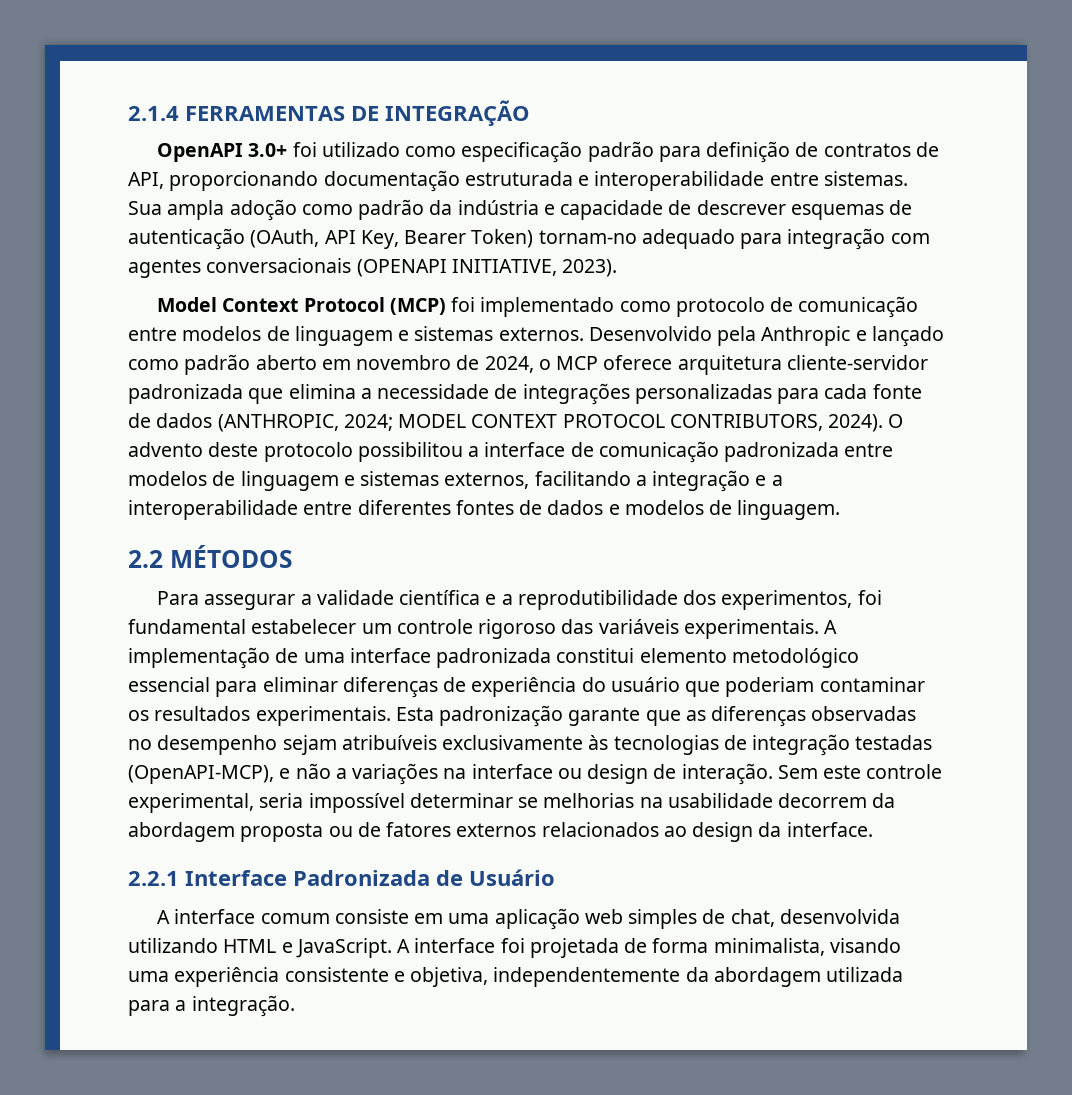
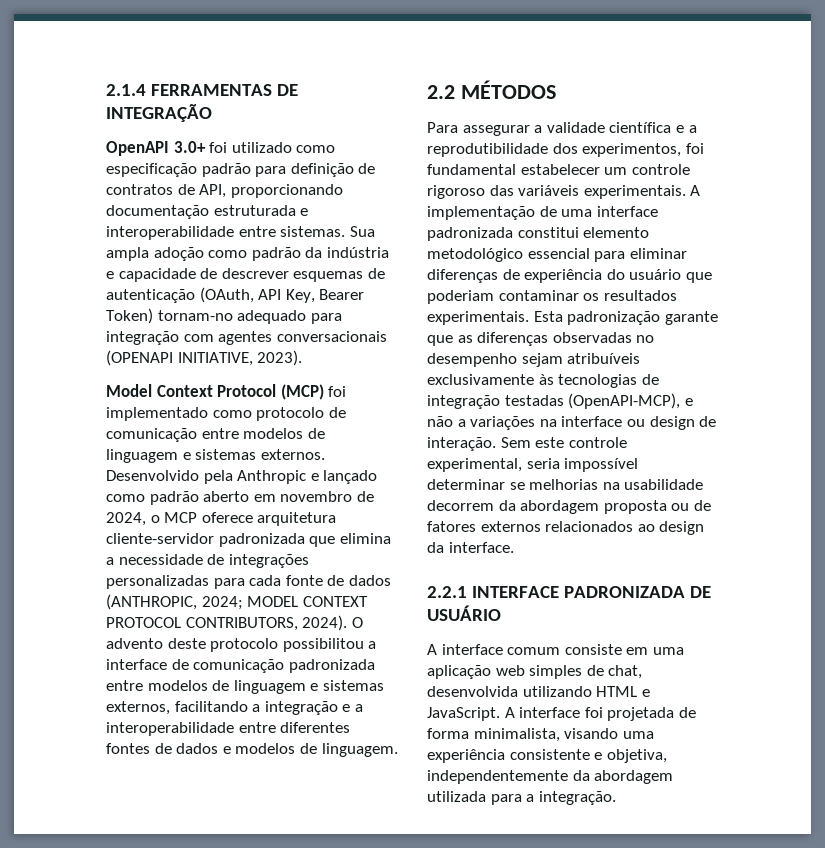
[185,869,555,886] Interface Padronizada de Usuário -> [472,586,712,598] [427,605,501,621] INTERFACE PADRONIZADA DE USUÁRIO

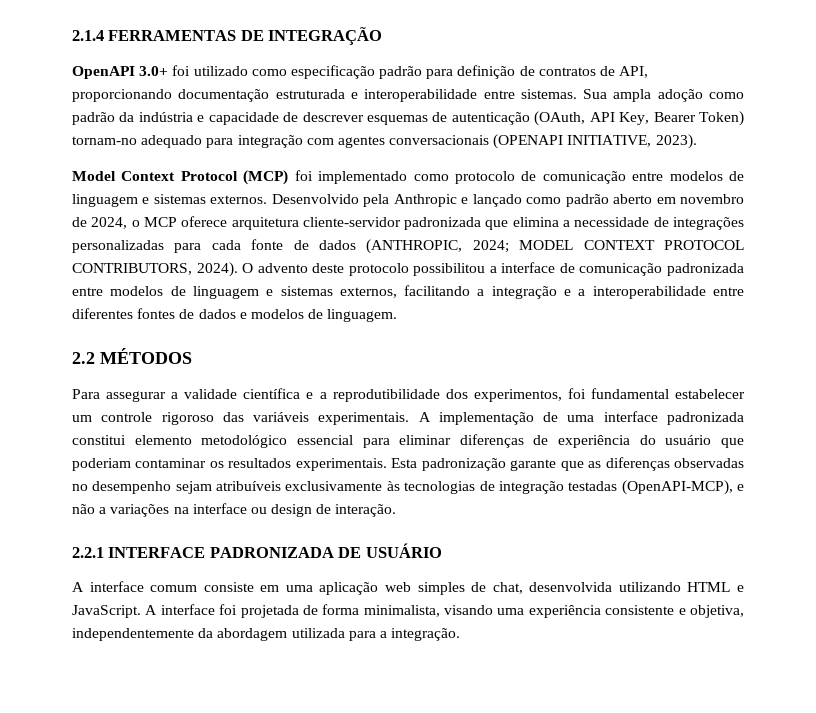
[500,437,627,448] [427,458,639,472] [427,479,704,490] [427,500,711,514] [427,521,705,535] [427,542,514,553] Sem este controle experimental, seria impossível determinar se melhorias na usabilidade decorrem da abordagem proposta ou de fatores externos relacionados ao design da interface. -> (397, 510) none

